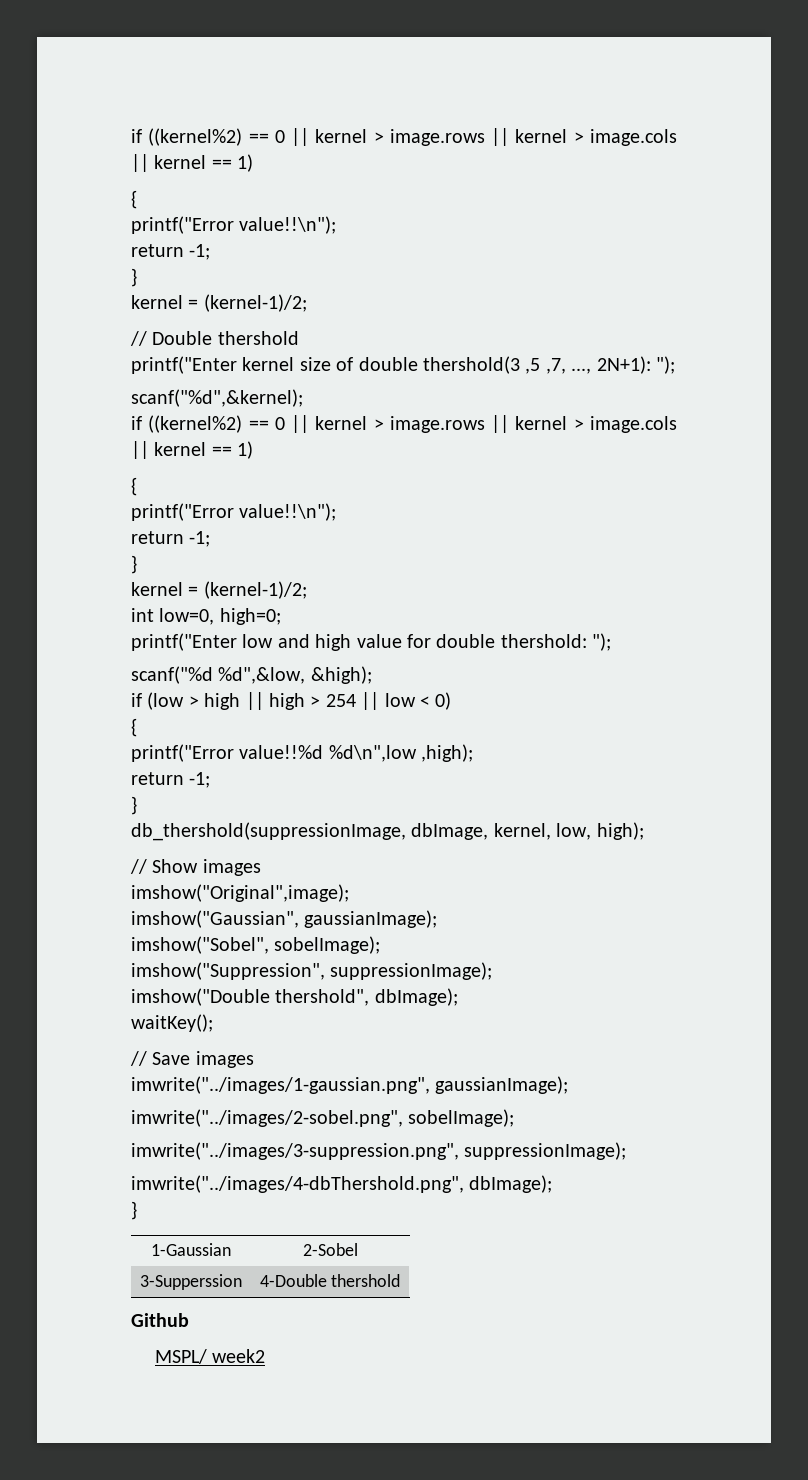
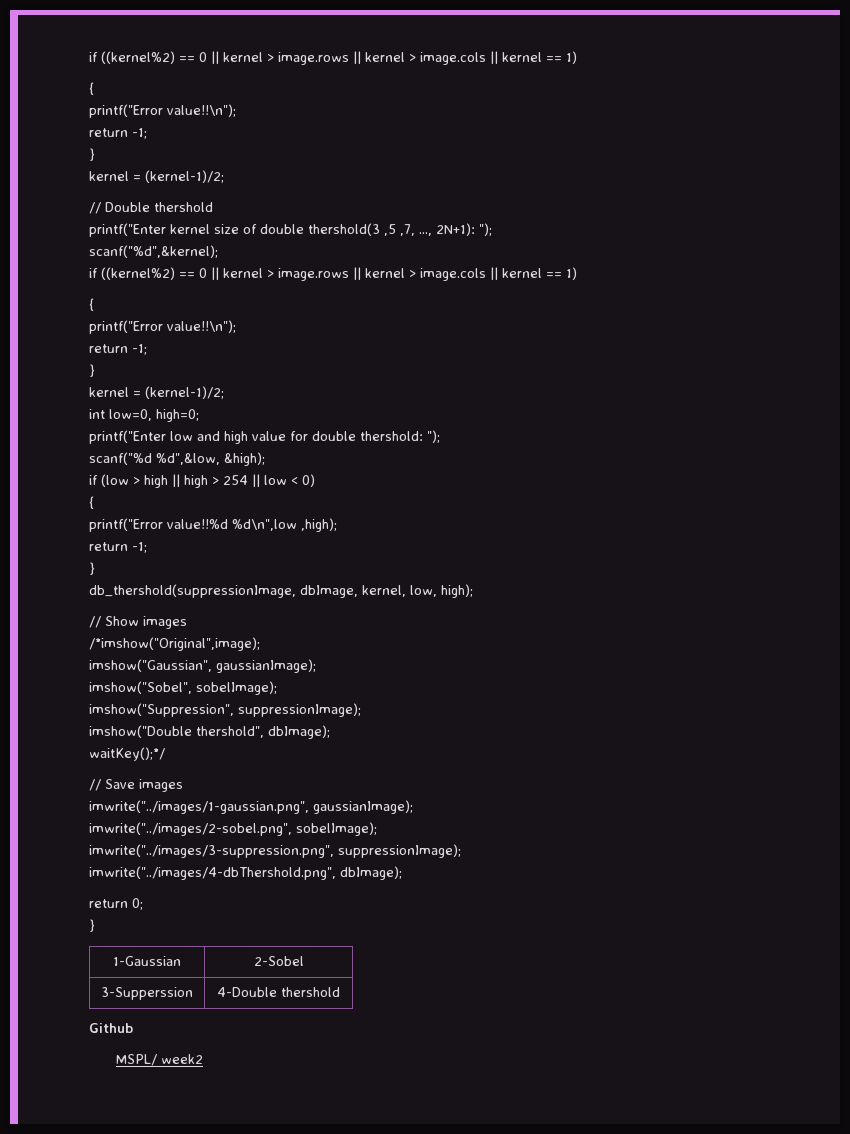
[131,884,349,902] imshow("Original",image); -> [89,637,260,651] /*imshow("Original",image);
[131,1014,213,1032] waitKey(); -> [89,747,165,761] waitKey();*/
(553, 1184) none -> [89,898,143,910] // return 0;

